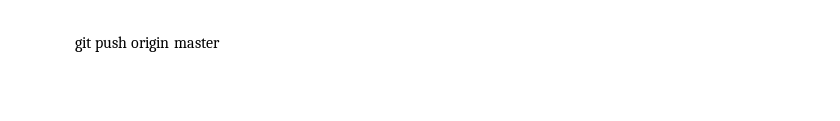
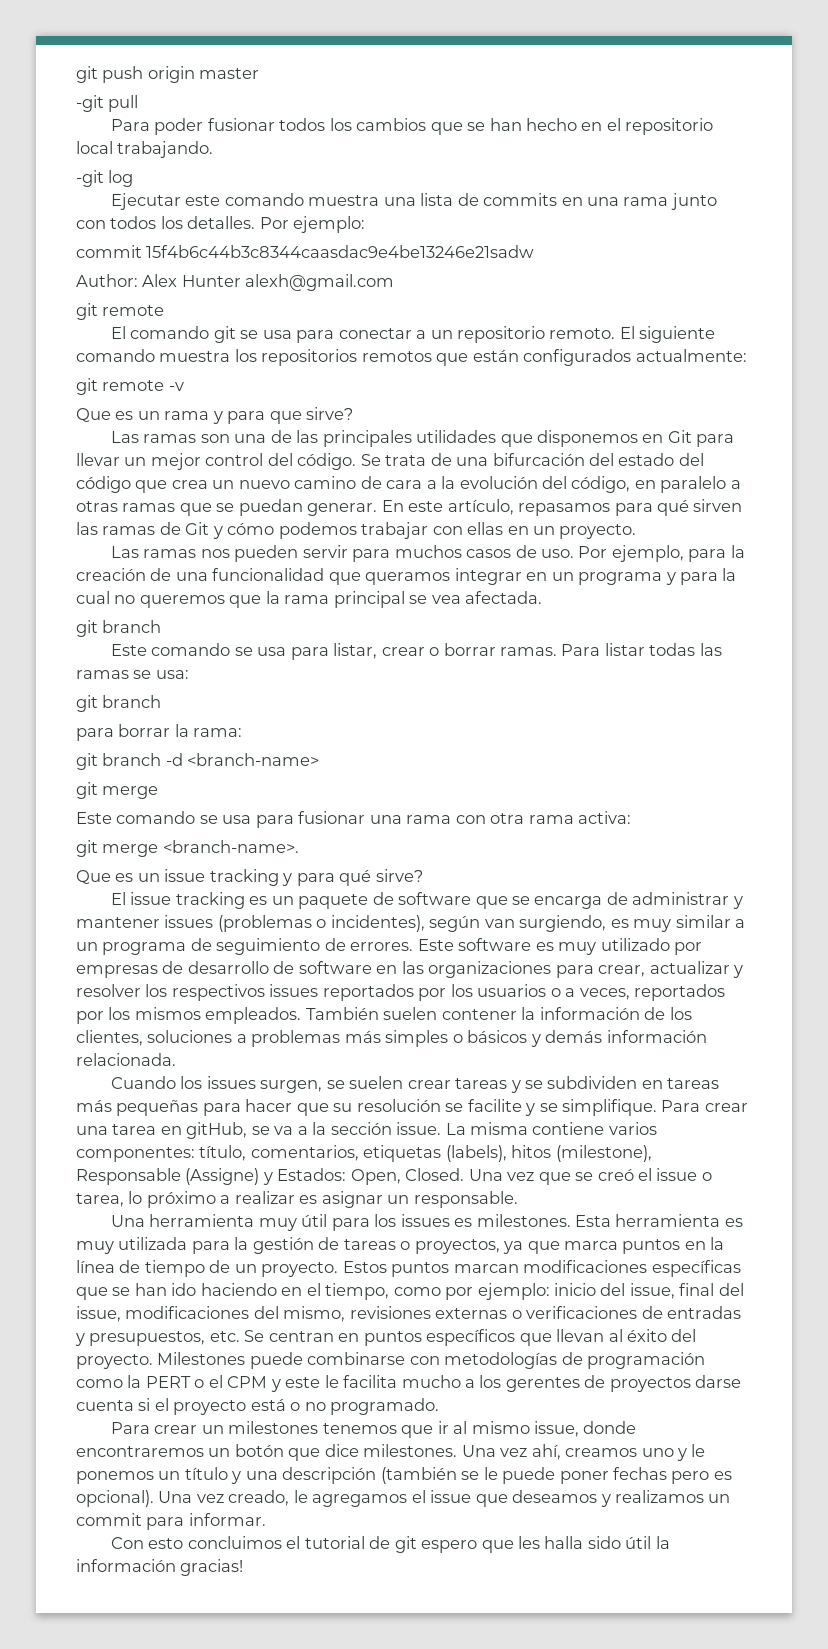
(220, 43) none -> [76,95,139,112] [110,118,714,135] [76,141,214,158] [76,170,134,187] [110,193,717,210] [76,216,366,233] [76,245,535,258] [76,274,395,291] [76,303,165,320] [110,326,716,343] [76,349,747,366] [76,378,184,395] [76,407,354,424] [110,430,735,447] [76,453,704,470] [76,476,741,493] [76,499,743,516] [76,522,637,539] [110,545,745,562] [76,568,737,585] [76,591,543,608] [76,620,162,637] [110,643,722,660] [76,670,189,679] [76,695,162,712] [76,724,243,741] [76,753,320,770] [76,782,159,799] [76,811,632,828] [76,840,299,857] [76,869,423,886] [110,892,743,909] [76,915,746,932] [76,938,703,955] [76,961,744,978] [76,984,726,1001] [76,1007,692,1024] [76,1030,707,1047] [76,1053,176,1066] [110,1076,720,1093] [76,1099,748,1116] [76,1122,657,1139] [76,1145,652,1162] [76,1168,712,1185] [76,1191,518,1208] [110,1214,743,1231] [76,1237,725,1254] [76,1260,741,1277] [76,1283,744,1300] [76,1306,742,1322] [75,1329,697,1346] [76,1352,706,1369] [76,1375,742,1392] [76,1398,440,1415] [110,1421,637,1438] [76,1444,706,1461] [76,1467,732,1484] [76,1490,731,1507] [76,1513,266,1530] [110,1536,670,1553] [76,1559,244,1576] // -git pull // Para poder fusionar todos los cambios que se han hecho en el repositorio local trabajando. // -git log // Ejecutar este comando muestra una lista de commits en una rama junto con todos los detalles. Por ejemplo: // commit 15f4b6c44b3c8344caasdac9e4be13246e21sadw // Author: Alex Hunter alexh@gmail.com // git remote // El comando git se usa para conectar a un repositorio remoto. El siguiente comando muestra los repositorios remotos que están configurados actualmente: // git remote -v // Que es un rama y para que sirve? // Las ramas son una de las principales utilidades que disponemos en Git para llevar un mejor control del código. Se trata de una bifurcación del estado del código que crea un nuevo camino de cara a la evolución del código, en paralelo a otras ramas que se puedan generar. En este artículo, repasamos para qué sirven las ramas de Git y cómo podemos trabajar con ellas en un proyecto. // Las ramas nos pueden servir para muchos casos de uso. Por ejemplo, para la creación de una funcionalidad que queramos integrar en un programa y para la cual no queremos que la rama principal se vea afectada. // git branch // Este comando se usa para listar, crear o borrar ramas. Para listar todas las ramas se usa: // git branch // para borrar la rama: // git branch -d <branch-name> // git merge // Este comando se usa para fusionar una rama con otra rama activa: // git merge <branch-name>. // Que es un issue tracking y para qué sirve? // El issue tracking es un paquete de software que se encarga de administrar y mantener issues (problemas o incidentes), según van surgiendo, es muy similar a un programa de seguimiento de errores. Este software es muy utilizado por empresas de desarrollo de software en las organizaciones para crear, actualizar y resolver los respectivos issues reportados por los usuarios o a veces, reportados por los mismos empleados. También suelen contener la información de los clientes, soluciones a problemas más simples o básicos y demás información relacionada. // Cuando los issues surgen, se suelen crear tareas y se subdividen en tareas más pequeñas para hacer que su resolución se facilite y se simplifique. Para crear una tarea en gitHub, se va a la sección issue. La misma contiene varios componentes: título, comentarios, etiquetas (labels), hitos (milestone), Responsable (Assigne) y Estados: Open, Closed. Una vez que se creó el issue o tarea, lo próximo a realizar es asignar un responsable. // Una herramienta muy útil para los issues es milestones. Esta herramienta es muy utilizada para la gestión de tareas o proyectos, ya que marca puntos en la línea de tiempo de un proyecto. Estos puntos marcan modificaciones específicas que se han ido haciendo en el tiempo, como por ejemplo: inicio del issue, final del issue, modificaciones del mismo, revisiones externas o verificaciones de entradas y presupuestos, etc. Se centran en puntos específicos que llevan al éxito del proyecto. Milestones puede combinarse con metodologías de programación como la PERT o el CPM y este le facilita mucho a los gerentes de proyectos darse cuenta si el proyecto está o no programado. // Para crear un milestones tenemos que ir al mismo issue, donde encontraremos un botón que dice milestones. Una vez ahí, creamos uno y le ponemos un título y una descripción (también se le puede poner fechas pero es opcional). Una vez creado, le agregamos el issue que deseamos y realizamos un commit para informar. // Con esto concluimos el tutorial de git espero que les halla sido útil la información gracias!

